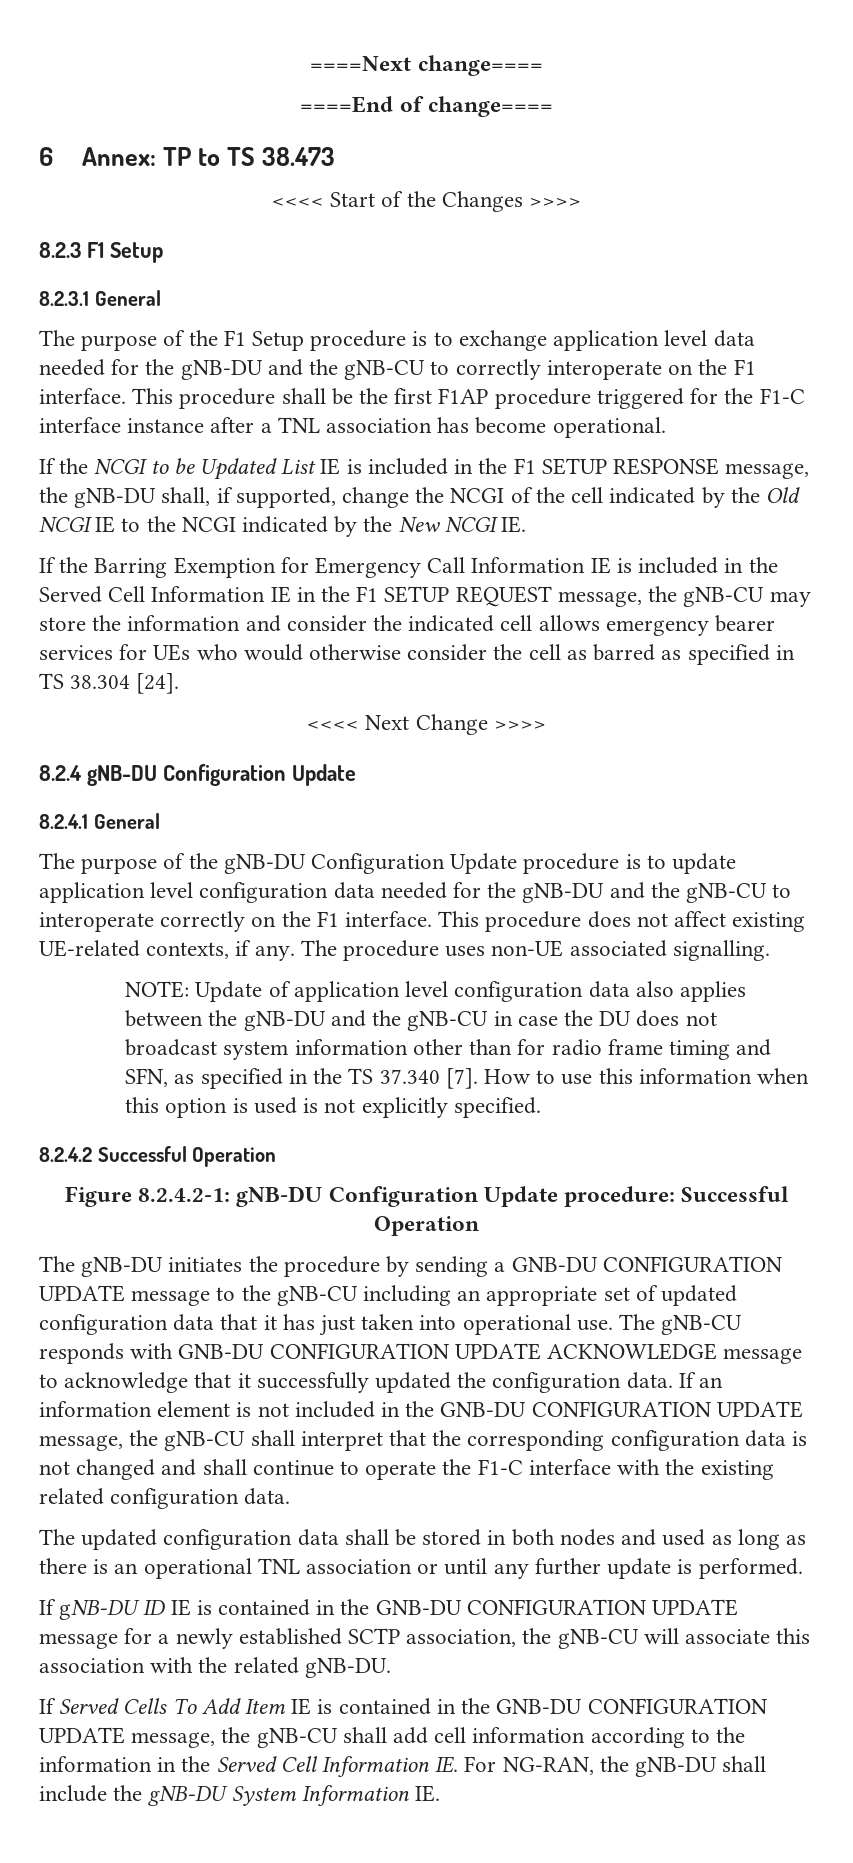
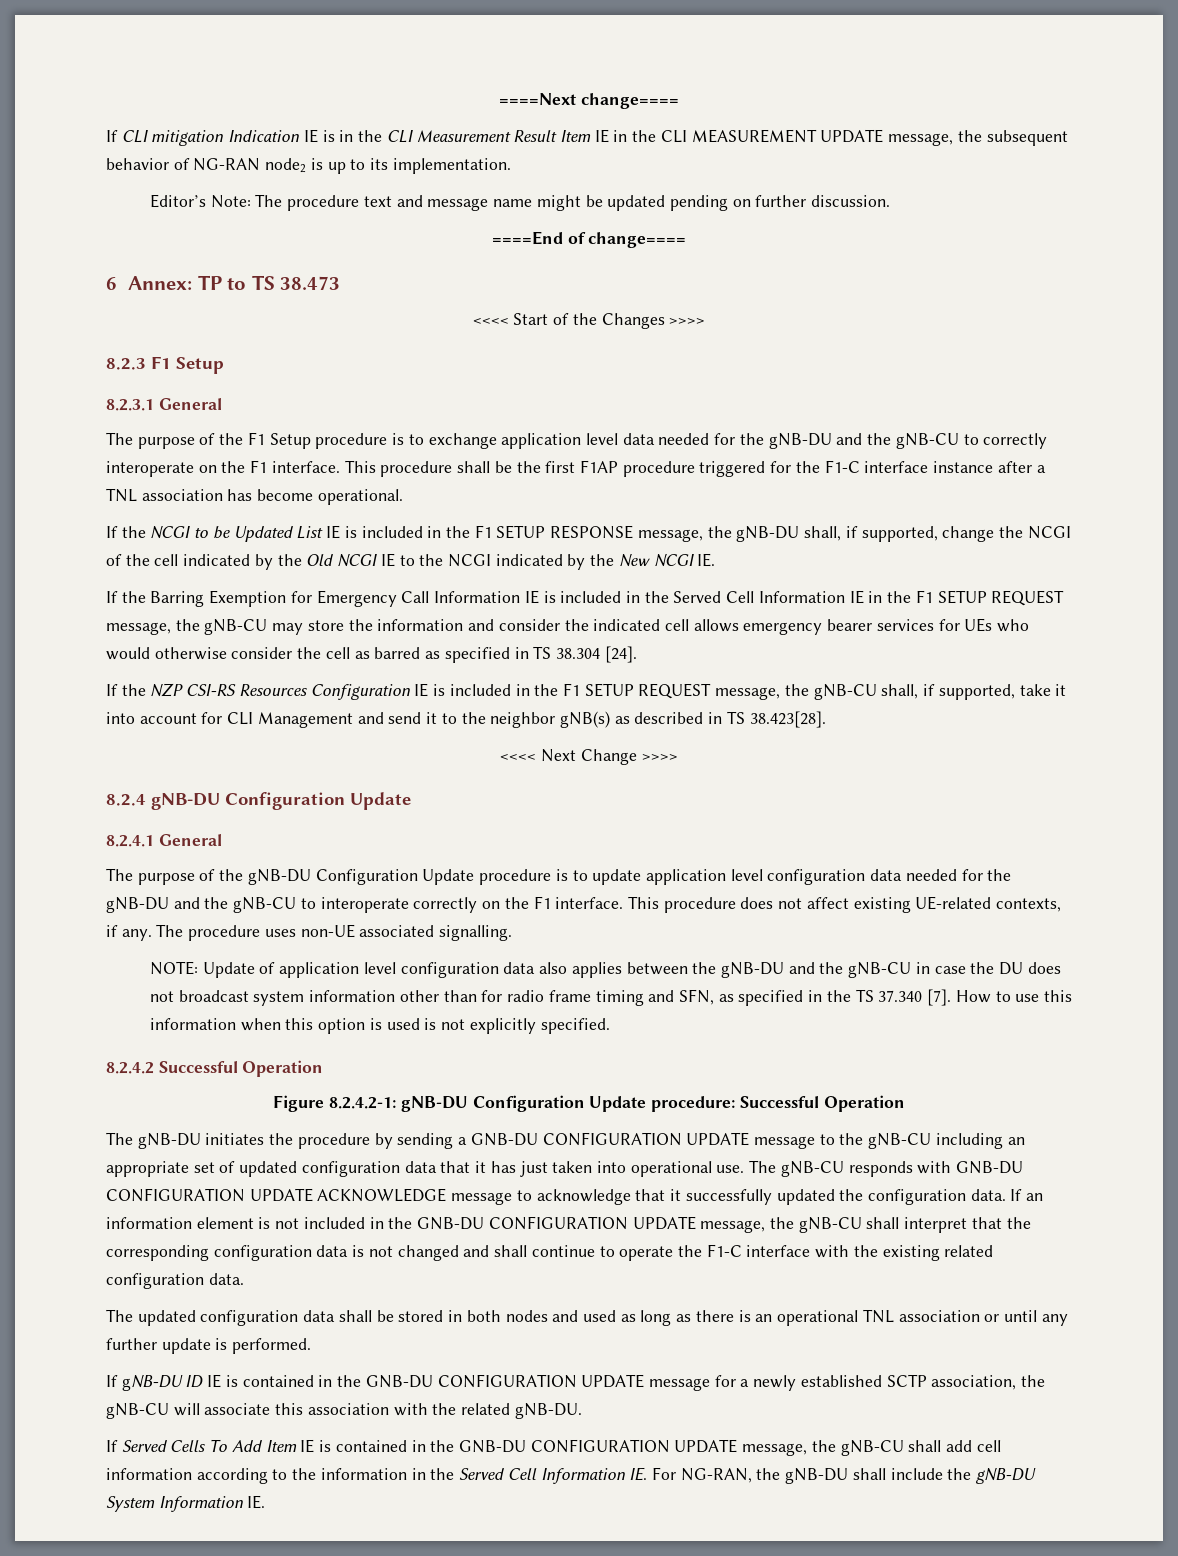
(543, 65) none -> [106,129,1068,146] [106,158,511,174] [150,194,891,211] // If CLI mitigation Indication IE is in the CLI Measurement Result Item IE in the CLI MEASUREMENT UPDATE message, the subsequent behavior of NG-RAN node2 is up to its implementation. // Editor’s Note: The procedure text and message name might be updated pending on further discussion.
(180, 683) none -> [106,683,1067,700] [106,711,826,728] // If the NZP CSI-RS Resources Configuration IE is included in the F1 SETUP REQUEST message, the gNB-CU shall, if supported, take it into account for CLI Management and send it to the neighbor gNB(s) as described in TS 38.423[28].

